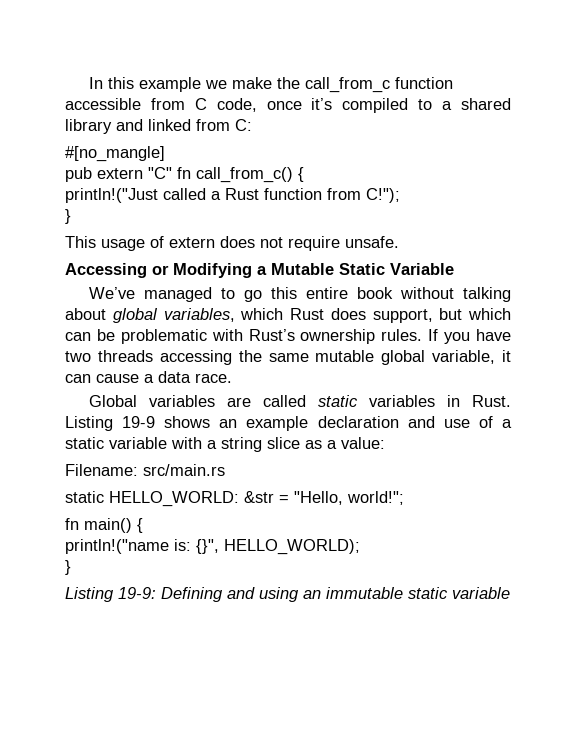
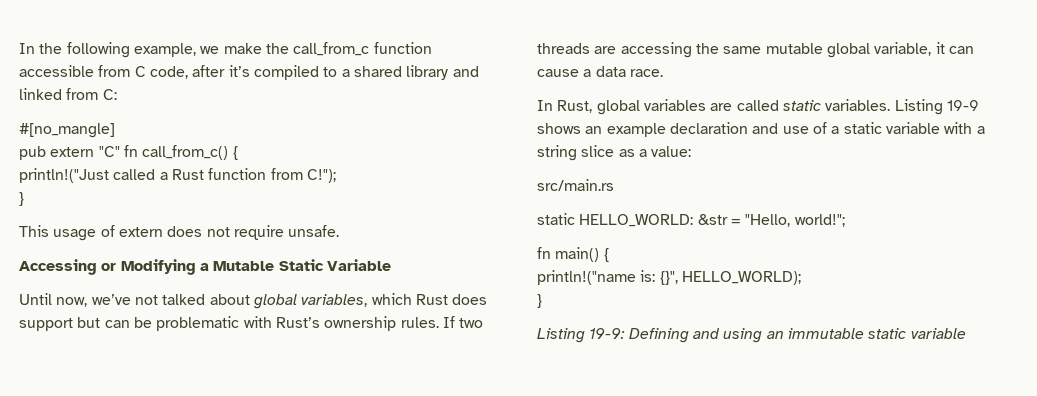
[88,77,201,92] In this example -> [19,42,196,58] In the following example,
[266,101,302,110] once -> [192,65,226,77] after
[88,287,511,302] We’ve managed to go this entire book without talking -> [19,293,206,307] Until now, we’ve not talked
[372,308,511,323] support, but which -> [19,317,101,331] support but
[444,329,512,344] you have -> (455, 322) none
(153, 356) none -> [594,46,617,54] are
[88,395,137,407] Global -> [537,100,640,115] In Rust, global
[368,395,512,407] variables in Rust. -> [825,99,891,111] variables.
[65,464,138,476] Filename: -> (692, 151) none

